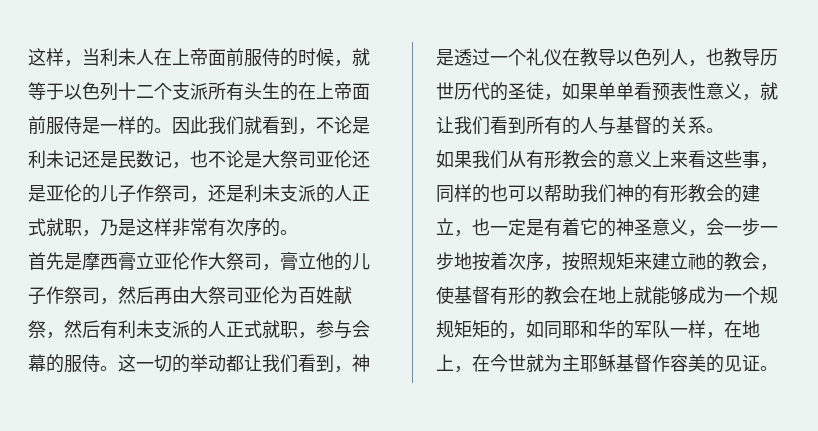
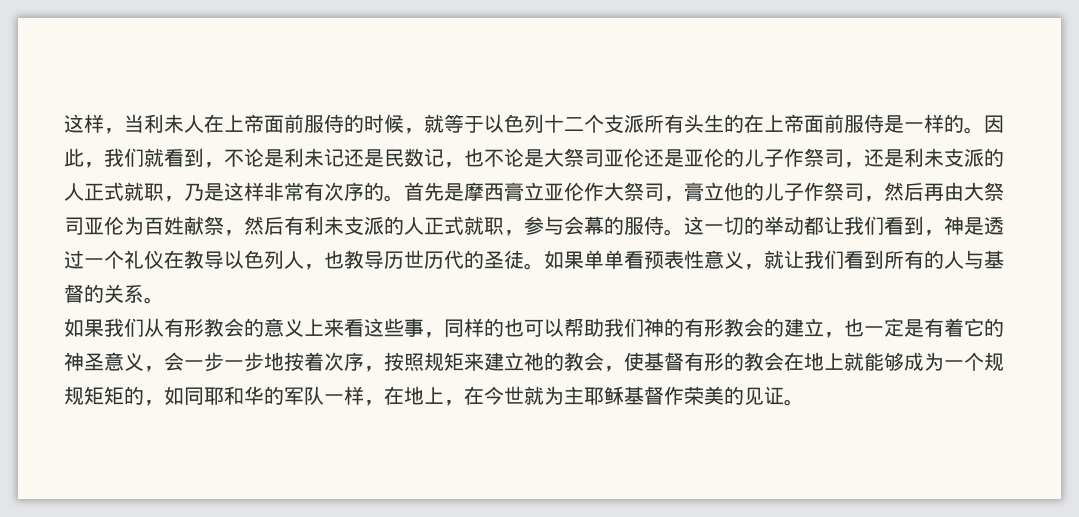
(208, 125) none -> [84,162,104,168] ，
(298, 232) // -> (404, 198) none
[544,94,562,101] ， -> [524,263,544,270] 。
[670,354,688,372] 容 -> [684,386,704,405] 荣

